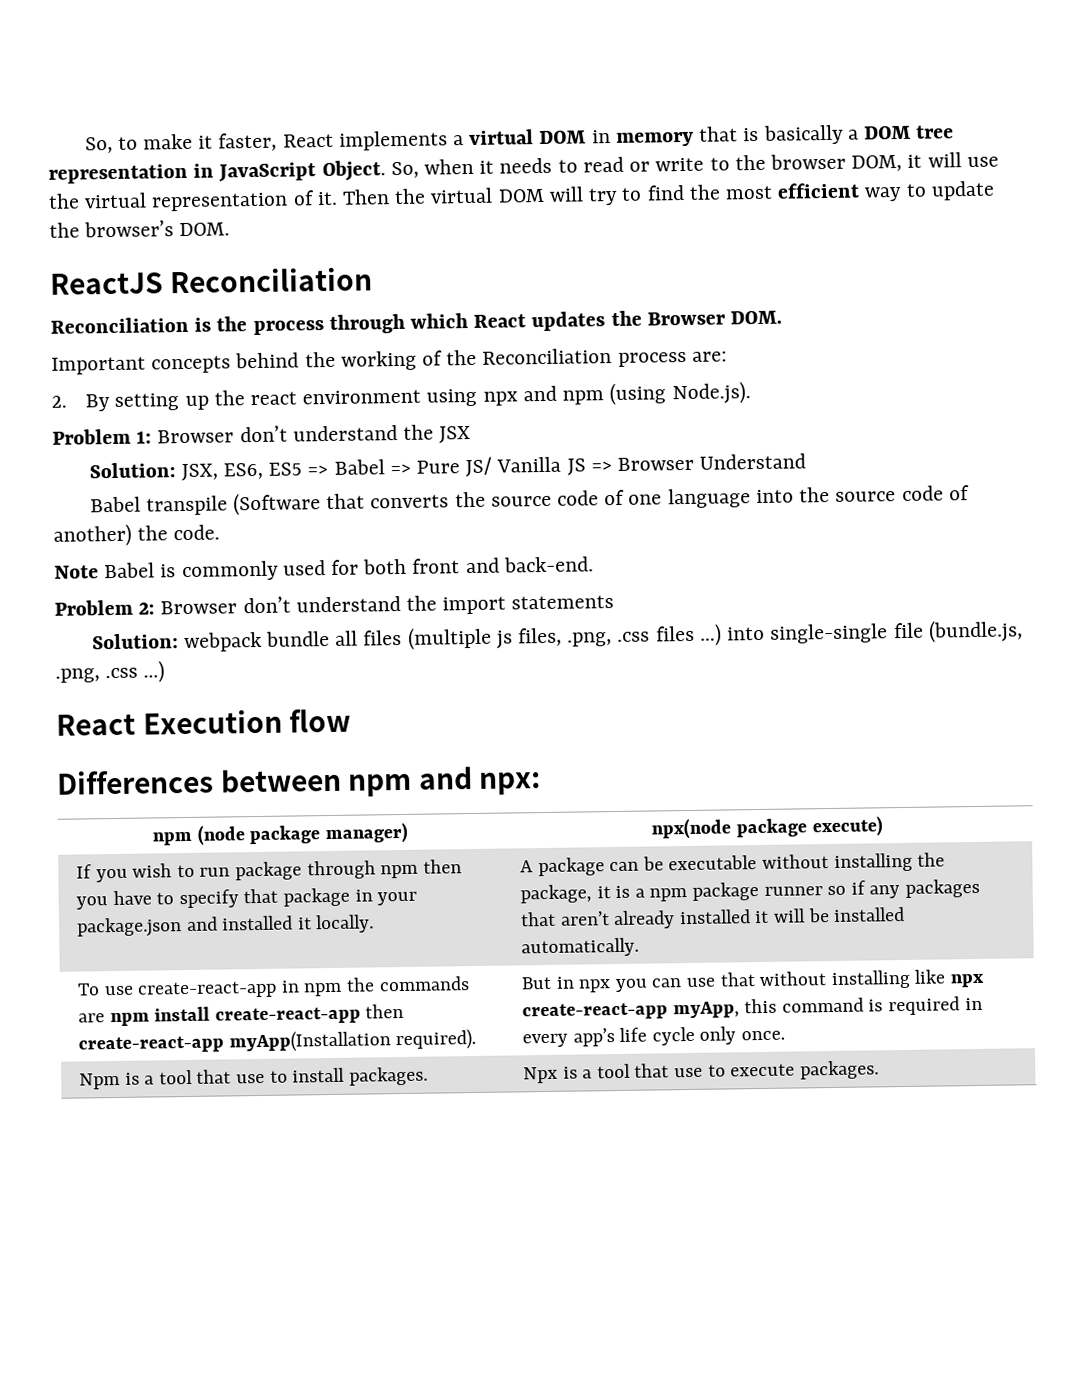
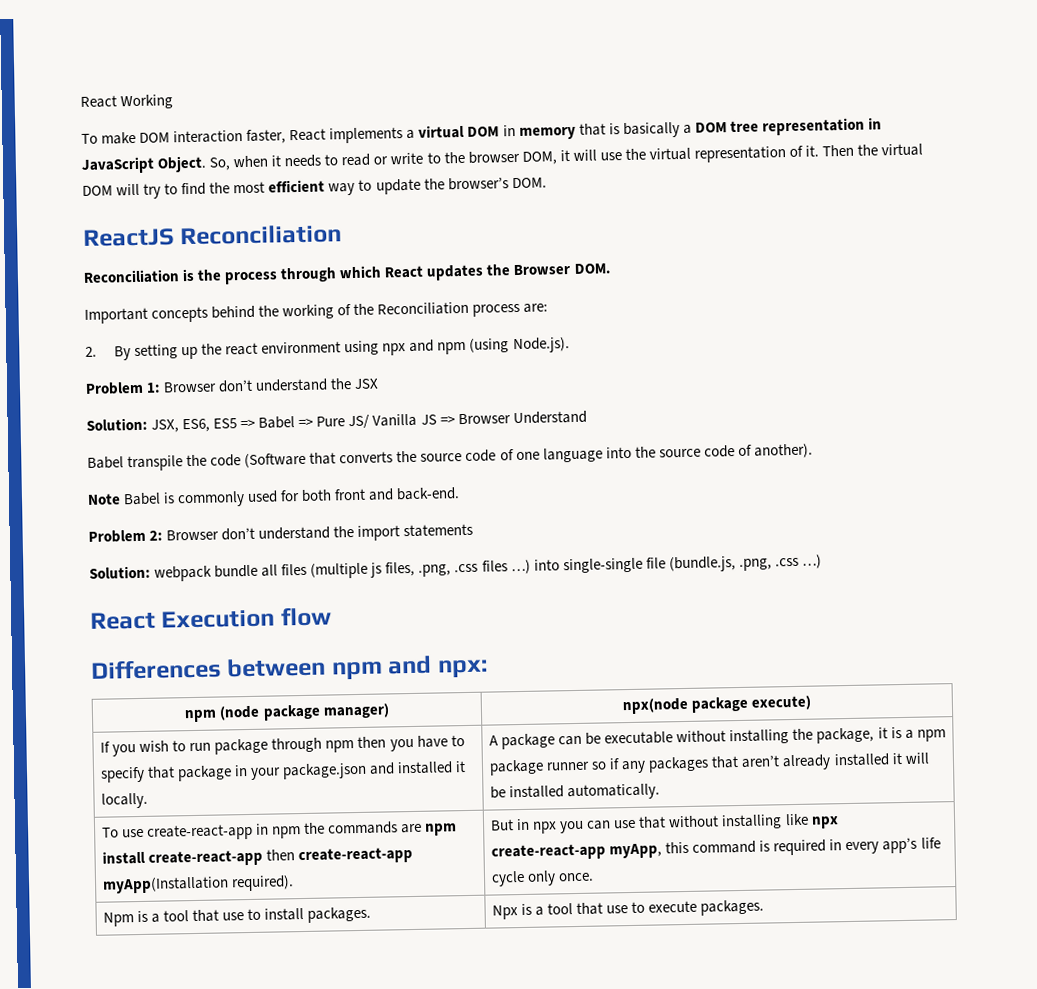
[84,133,214,154] So, to make it -> [80,94,174,110] [81,129,244,145] React Working // To make DOM interaction
(228, 505) none -> [186,454,242,467] the code
[53,523,221,547] another) the code. -> [753,443,813,459] another).

